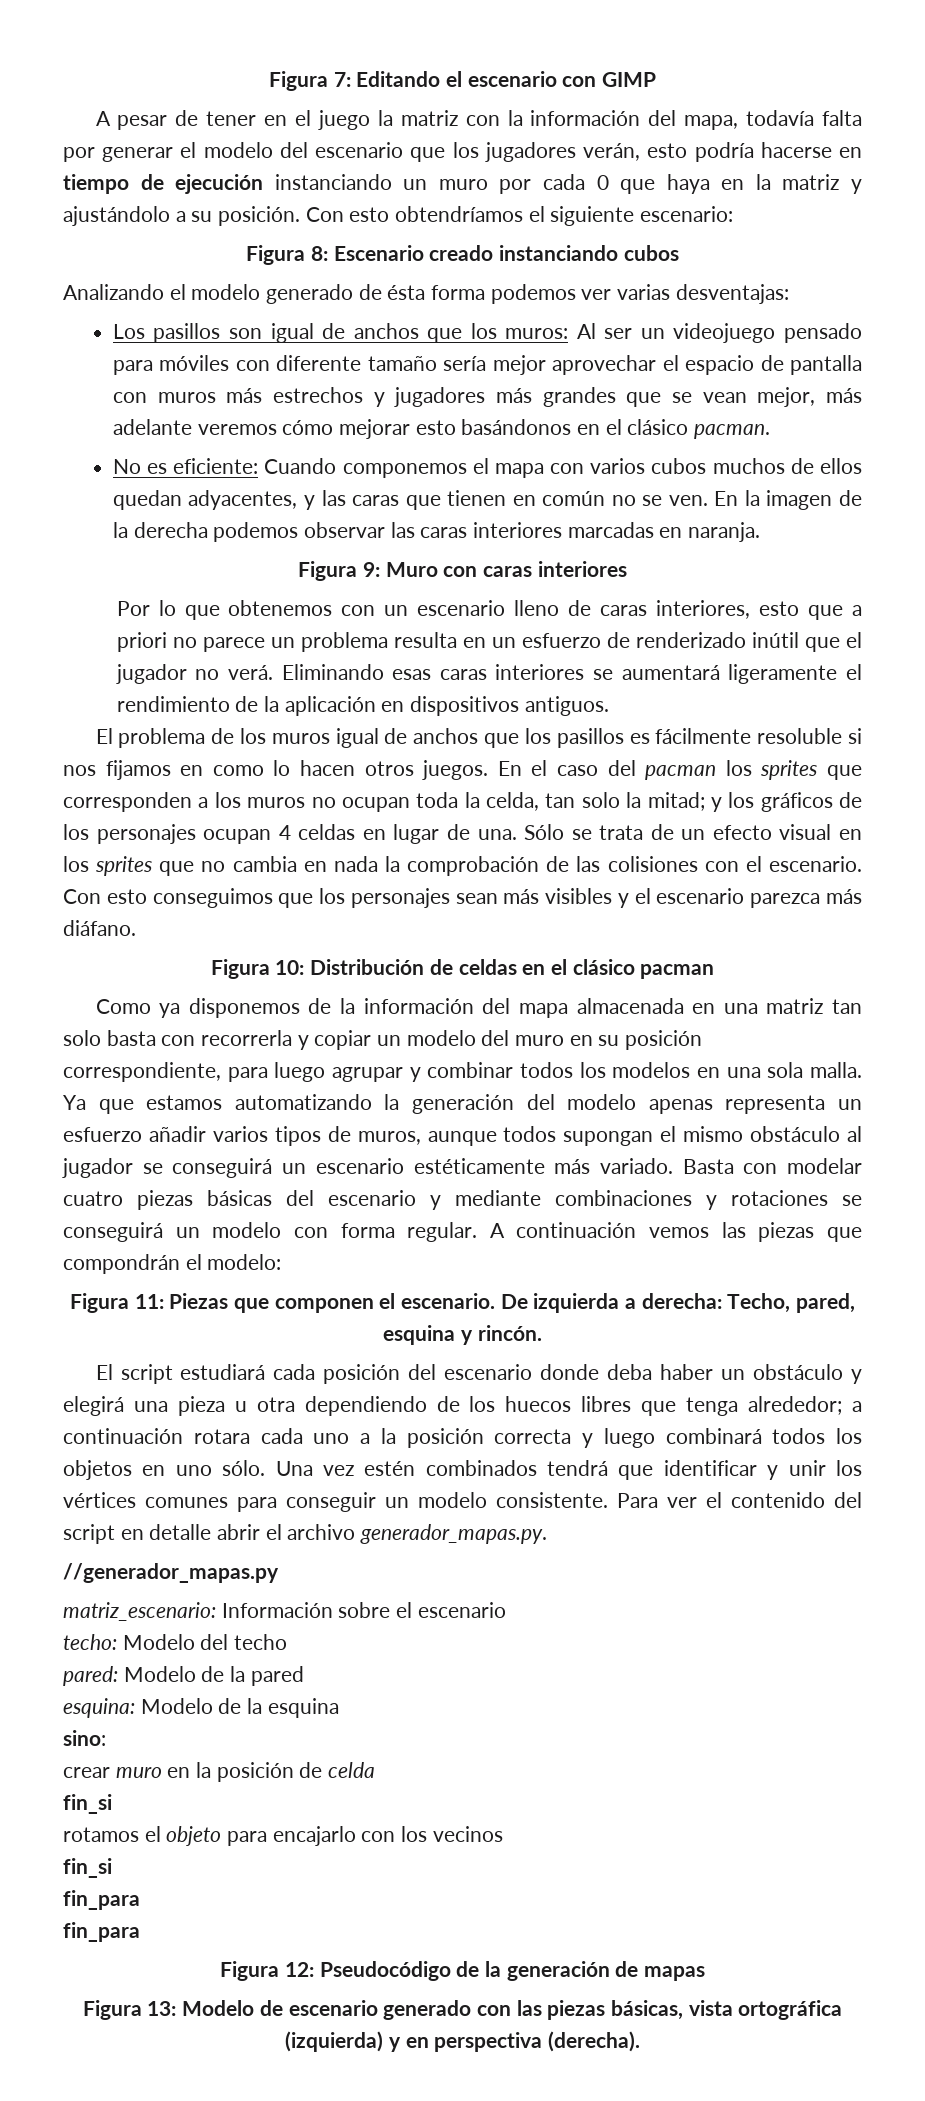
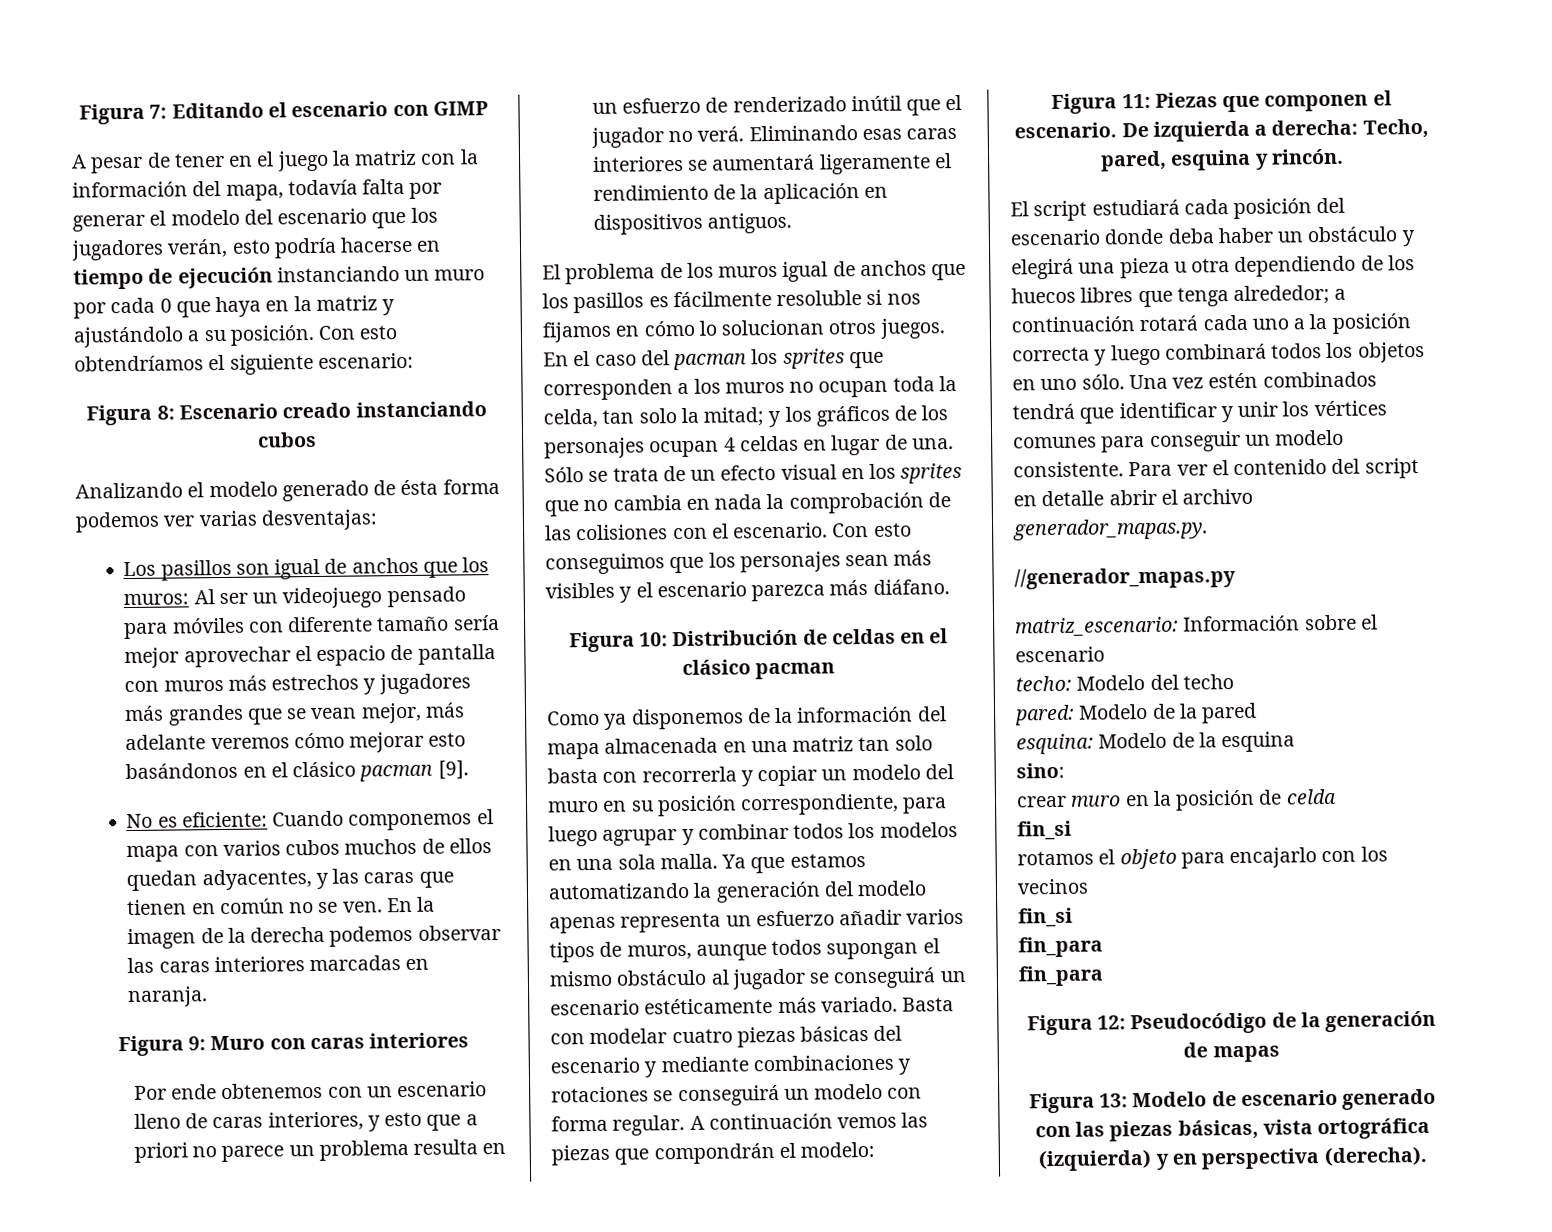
[693,424,770,439] pacman. -> [359,760,469,782] pacman [9].
[158,600,220,620] lo que -> [171,1084,218,1100] ende
(751, 609) none -> [367,1115,381,1132] y
[212,760,355,776] como lo hacen -> [643,319,825,337] cómo lo solucionan
[193,1429,250,1444] rotara -> [1139,315,1199,332] rotará

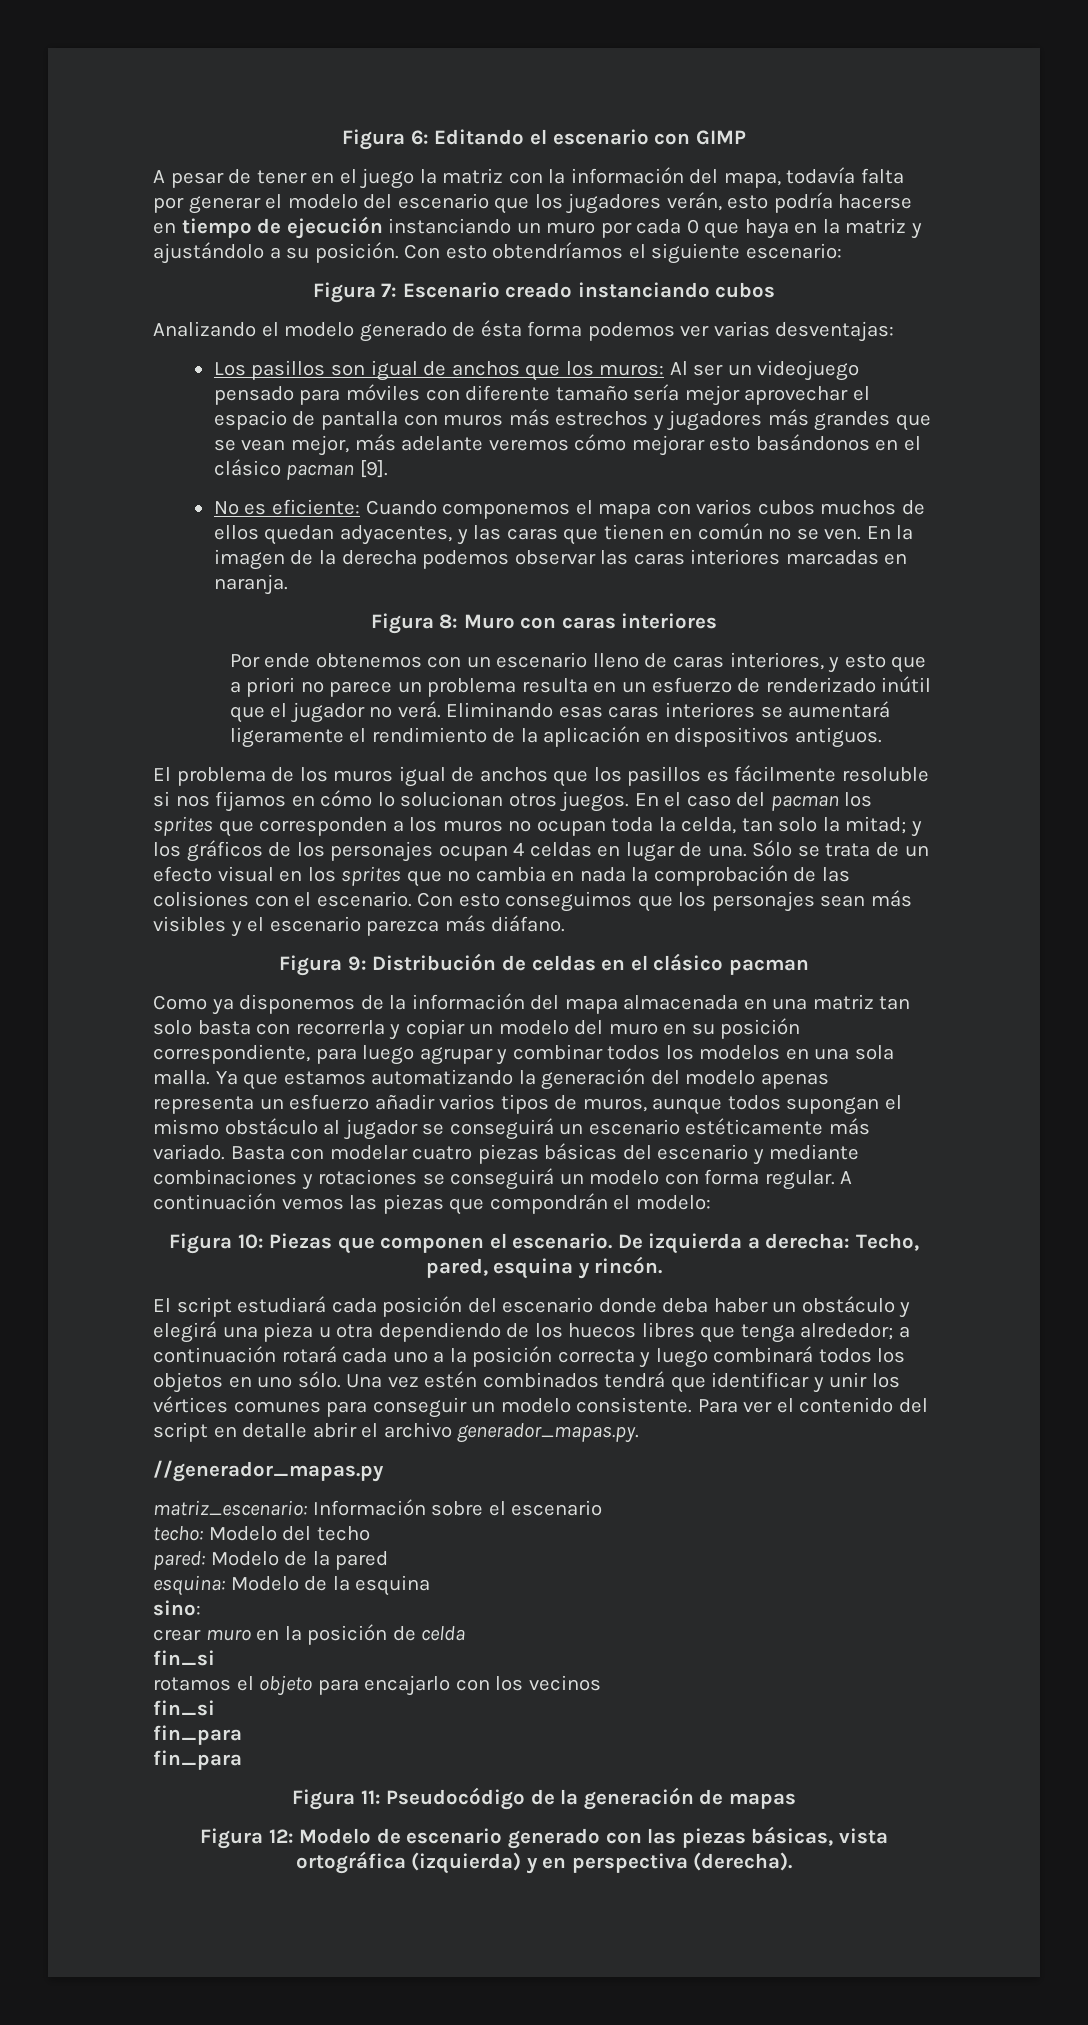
[79,103,168,125] Figura 7: -> [342,129,429,150] Figura 6:
[156,405,175,420] 8: -> [381,283,398,297] 7:
[188,1036,207,1051] 9: -> [439,614,459,629] 8:
[638,632,668,647] 10: -> [347,956,367,971] 9:
[1121,93,1151,109] 11: -> [237,1234,264,1249] 10:
[1097,1015,1127,1030] 12: -> [360,1790,381,1804] 11:
[1099,1093,1129,1108] 13: -> [268,1829,294,1843] 12:

